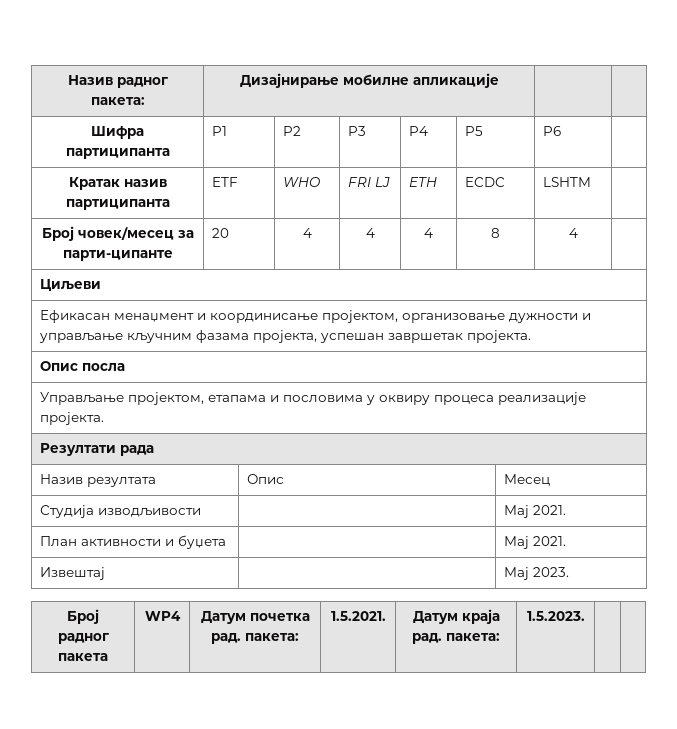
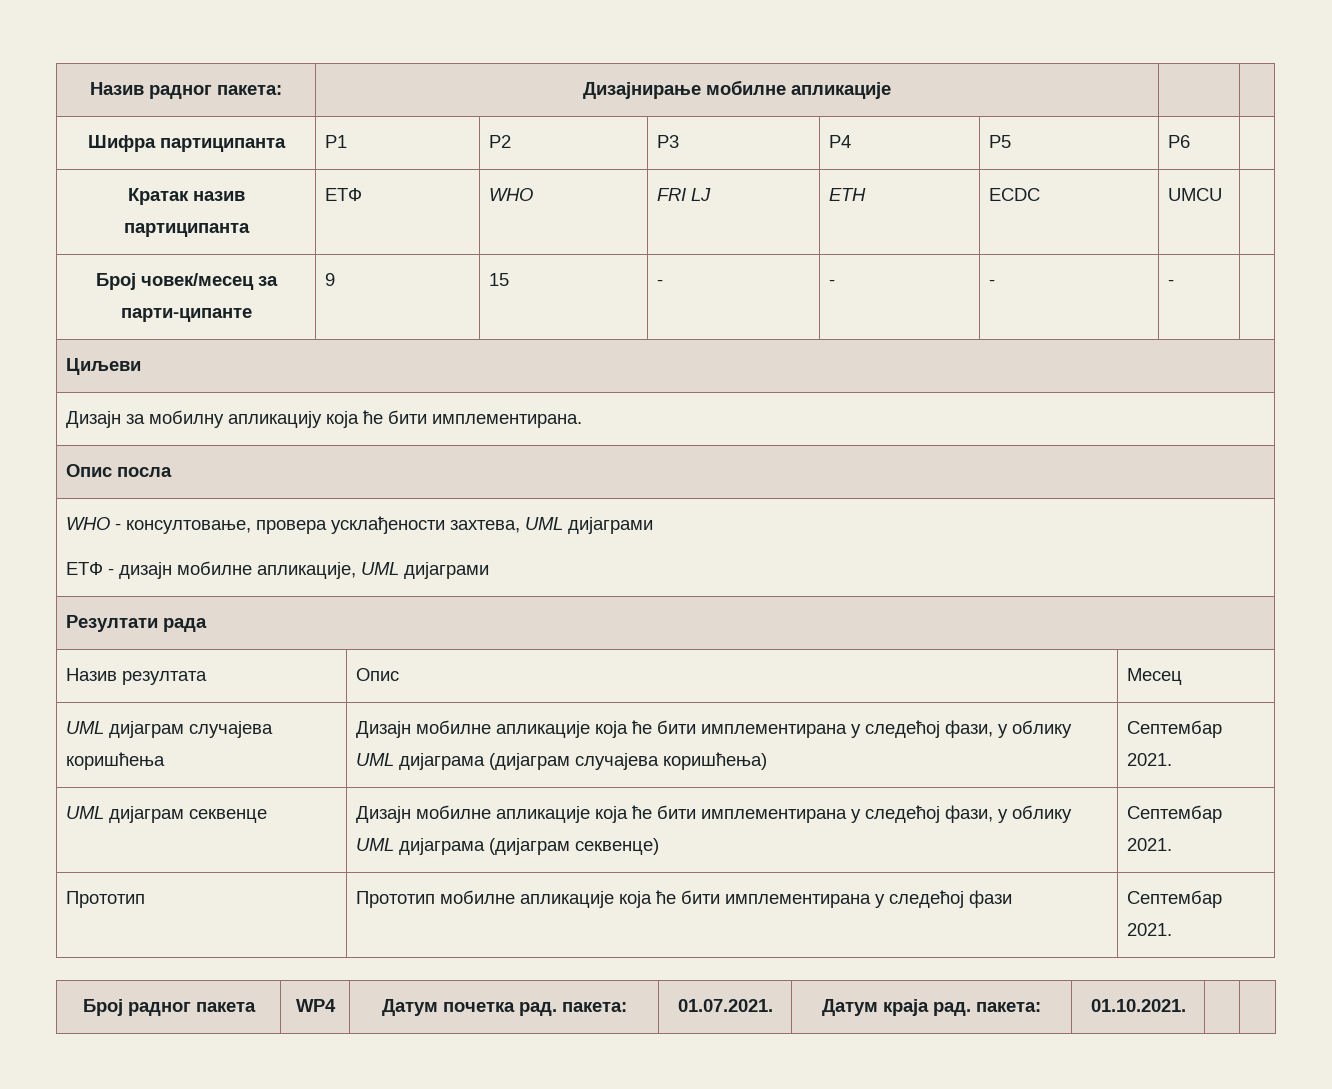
[212,177,239,187] ETF -> [325,188,363,201] ЕТФ
[543,177,592,187] LSHTM -> [1168,188,1223,201] UMCU
[212,228,230,238] [302,228,312,238] [365,228,375,238] [424,228,433,238] [491,228,500,238] [568,228,578,238] [40,279,102,291] [40,310,592,323] [39,330,532,343] [40,361,126,371] [40,392,587,405] [40,412,105,425] 20 | 4 | 4 | 4 | 8 | 4 | // Циљеви // Ефикасан менаџмент и координисање пројектом, организовање дужности и управљање кључним фазама пројекта, успешан завршетак пројекта. // Опис посла // Управљање пројектом, етапама и пословима у оквиру процеса реализације пројекта. -> [325,273,336,286] [489,273,510,286] [657,279,664,286] [829,279,836,286] [989,279,996,286] [1168,279,1175,286] [66,358,142,375] [66,410,583,428] [66,464,173,477] [66,516,654,534] [66,561,490,579] 9 | 15 | - | - | - | - | // Циљеви // Дизајн за мобилну апликацију која ће бити имплементирана. // Опис посла // WHO - консултовање, провера усклађености захтева, UML дијаграми // ЕТФ - дизајн мобилне апликације, UML дијаграми
[40,505,202,518] [504,505,567,518] [40,535,227,549] [504,536,567,549] [40,567,106,580] [504,567,570,580] Студија изводљивости | | Мај 2021. // План активности и буџета | | Мај 2021. // Извештај | | Мај 2023. -> [66,721,274,738] [66,752,166,770] [356,720,1073,738] [356,752,768,770] [1127,720,1223,738] [1127,753,1173,766] [66,806,268,823] [356,805,1073,823] [356,838,660,855] [1127,805,1223,823] [1127,838,1173,851] [66,891,146,908] [356,890,1013,908] [1127,890,1223,908] [1127,923,1173,936] UML дијаграм случајева коришћења | Дизајн мобилне апликације која ће бити имплементирана у следећој фази, у облику UML дијаграма (дијаграм случајева коришћења) | Септембар 2021. // UML дијаграм секвенце | Дизајн мобилне апликације која ће бити имплементирана у следећој фази, у облику UML дијаграма (дијаграм секвенце) | Септембар 2021. // Прототип | Прототип мобилне апликације која ће бити имплементирана у следећој фази | Септембар 2021.
[330,611,386,621] 1.5.2021. -> [677,999,773,1012] 01.07.2021.
[526,611,585,621] 1.5.2023. -> [1090,999,1186,1012] 01.10.2021.

